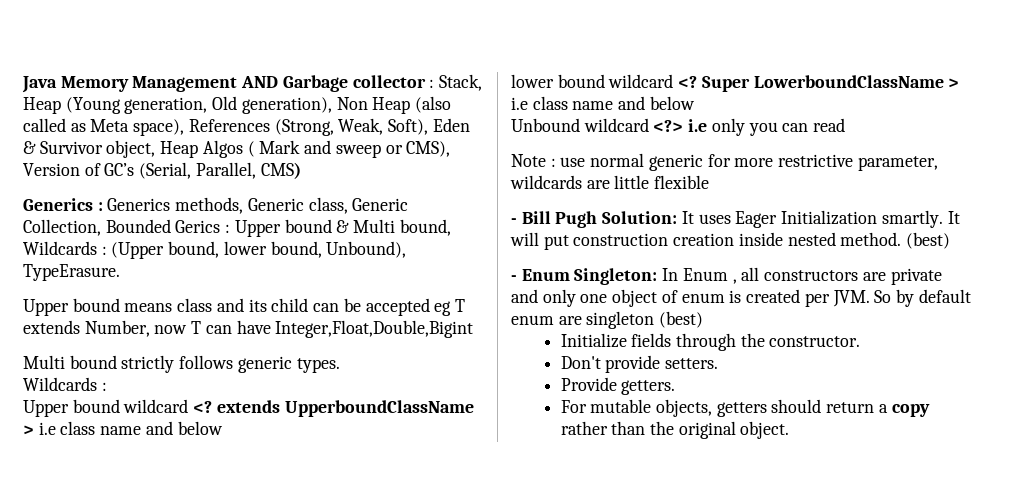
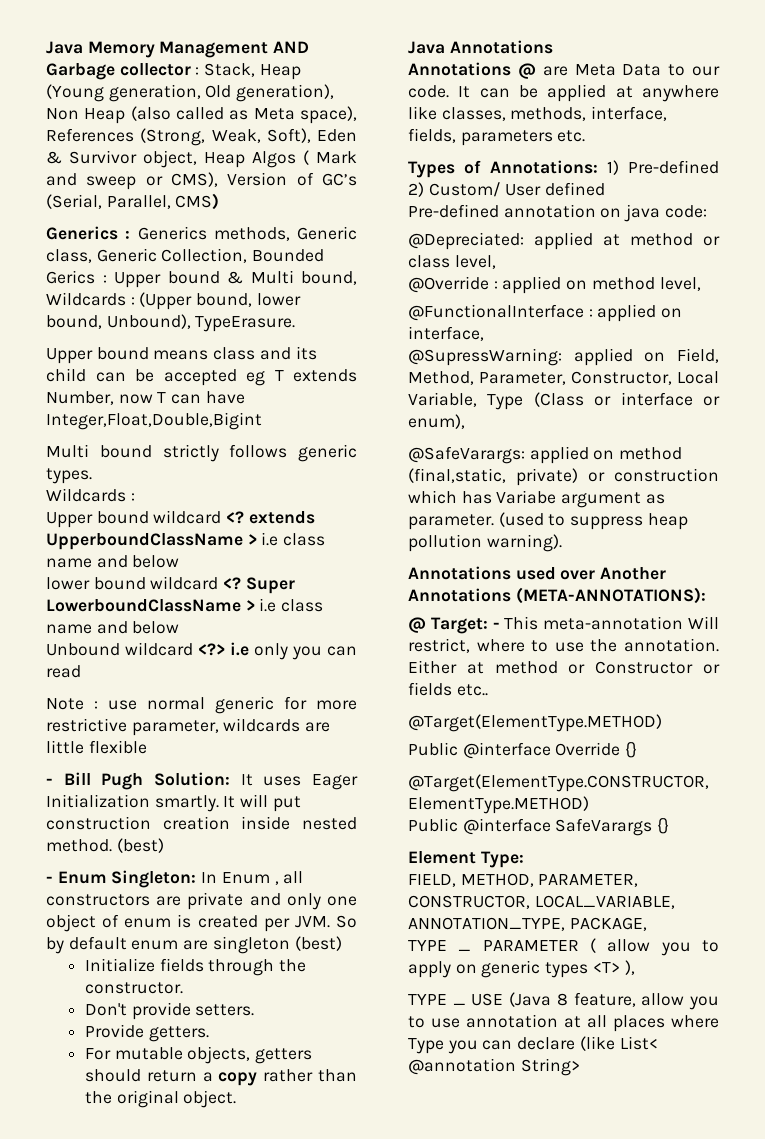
(790, 430) none -> [408,40,553,54] [408,62,720,79] [408,84,719,102] [408,106,668,121] [408,128,586,146] [408,160,719,178] [408,182,606,197] [408,204,707,222] [408,232,720,250] [408,255,496,269] [408,276,701,294] [408,304,683,322] [408,326,484,341] [408,348,719,366] [408,371,719,385] [408,392,720,410] [408,414,465,429] [408,446,683,464] [408,468,719,486] [408,490,665,508] [408,512,688,530] [408,534,562,552] [408,566,667,580] [408,587,706,604] [408,616,719,634] [408,638,719,653] [408,660,720,674] [408,682,488,696] [408,714,662,732] [408,741,638,759] [408,774,709,792] [408,796,589,814] [408,817,670,836] [408,851,524,868] [408,873,639,887] [408,895,675,909] [408,917,647,931] [408,938,719,956] [408,960,635,978] [408,992,719,1010] [408,1014,719,1032] [408,1036,658,1054] [408,1058,580,1076] // Java Annotations // Annotations @ are Meta Data to our code. It can be applied at anywhere like classes, methods, interface, fields, parameters etc. // Types of Annotations: 1) Pre-defined 2) Custom/ User defined // Pre-defined annotation on java code: // @Depreciated: applied at method or class level, // @Override : applied on method level, // @FunctionalInterface : applied on interface, // @SupressWarning: applied on Field, Method, Parameter, Constructor, Local Variable, Type (Class or interface or enum), // @SafeVarargs: applied on method (final,static, private) or construction which has Variabe argument as parameter. (used to suppress heap pollution warning). // Annotations used over Another Annotations (META-ANNOTATIONS): // @ Target: - This meta-annotation Will restrict, where to use the annotation. Either at method or Constructor or fields etc.. // @Target(ElementType.METHOD) // Public @interface Override {} // @Target(ElementType.CONSTRUCTOR, ElementType.METHOD) // Public @interface SafeVarargs {} // Element Type: // FIELD, METHOD, PARAMETER, CONSTRUCTOR, LOCAL_VARIABLE, ANNOTATION_TYPE, PACKAGE, // TYPE _ PARAMETER ( allow you to apply on generic types <T> ), // TYPE _ USE (Java 8 feature, allow you to use annotation at all places where Type you can declare (like List< @annotation String>

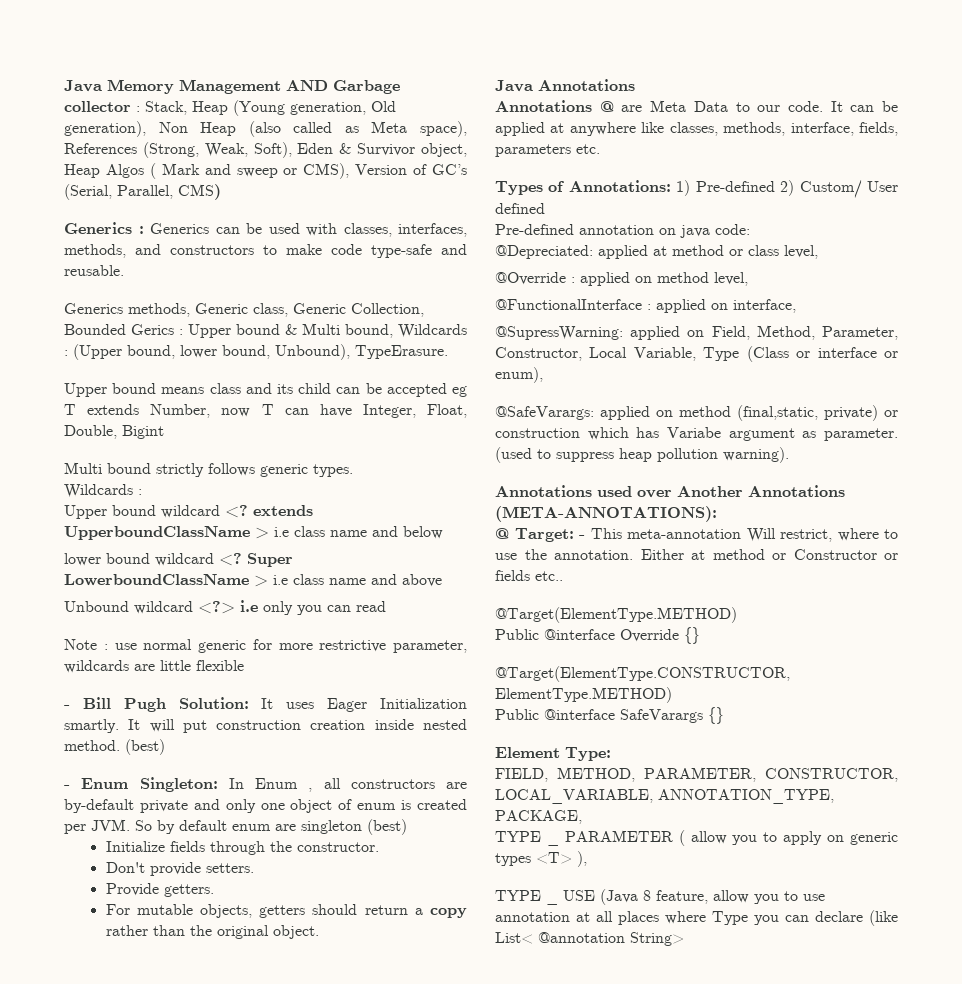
(207, 233) none -> [215,223,467,237] [64,244,467,258] [64,265,124,276] [64,303,123,314] can be used with classes, interfaces, methods, and constructors to make code type-safe and reusable. // Generics
[46,412,262,430] Integer,Float,Double,Bigint -> [362,404,467,418] [64,425,164,439] Integer, Float, Double, Bigint
[132,621,180,634] below -> [402,574,442,587] above
(182, 901) none -> [64,799,134,813] by-default

